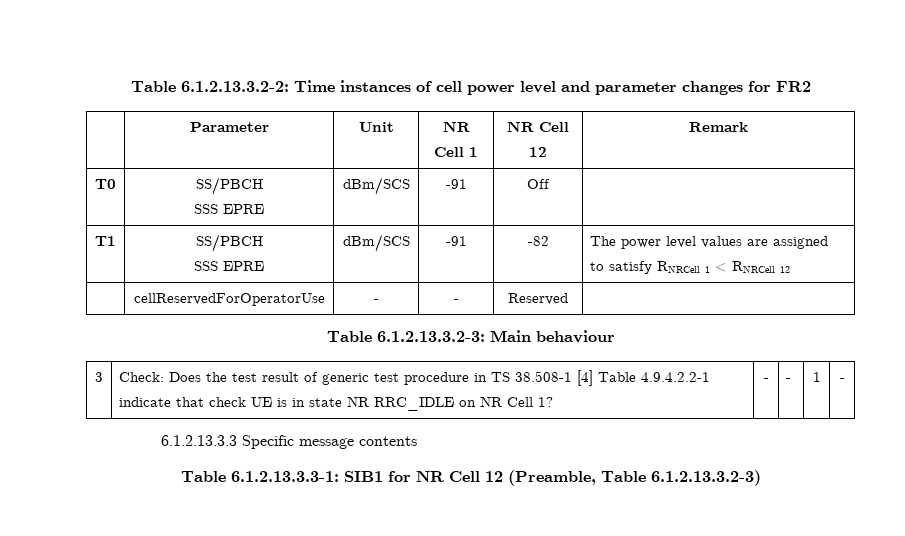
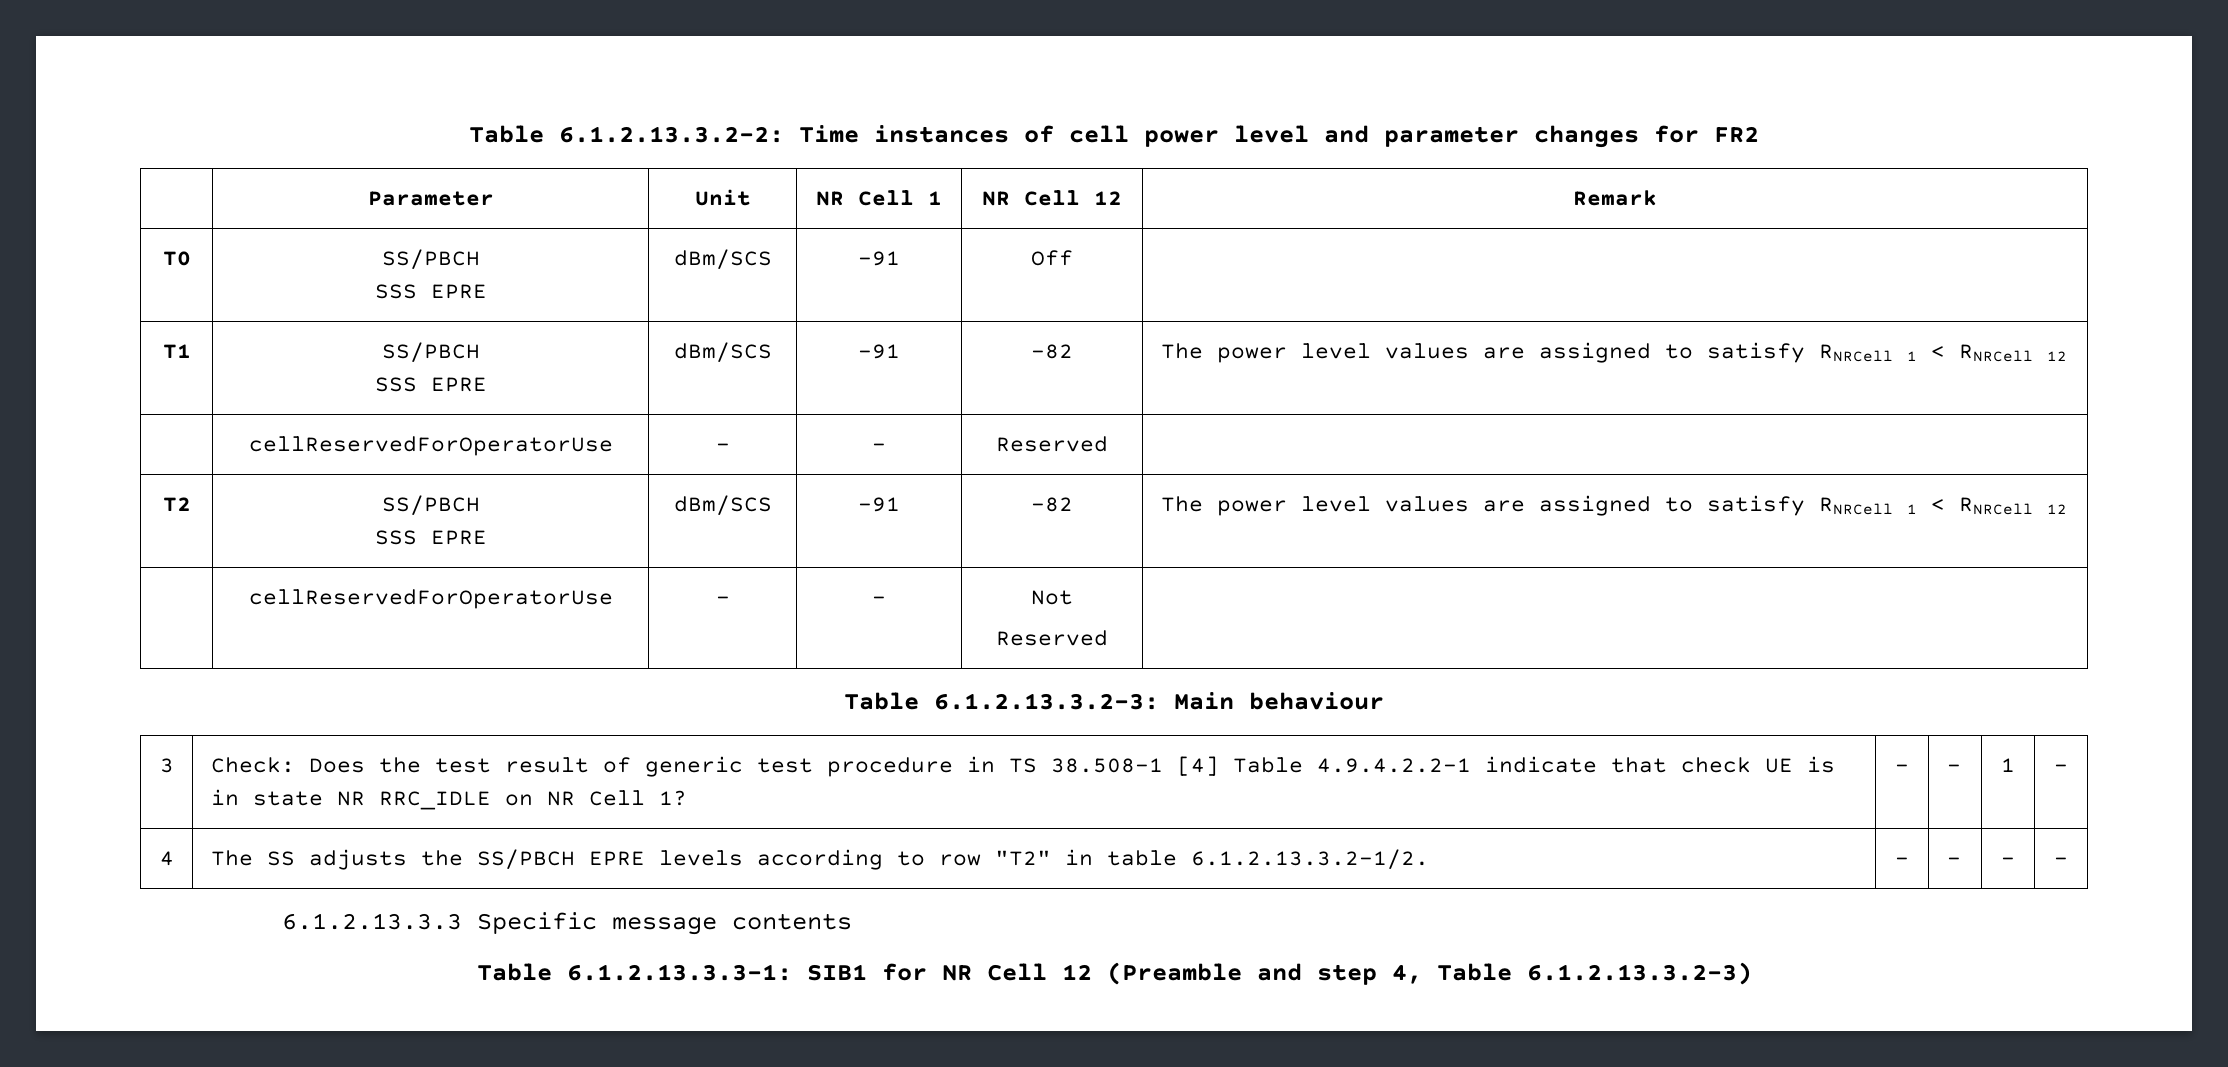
(568, 299) none -> [162,497,191,511] [381,495,480,515] [374,530,487,545] [673,495,772,515] [858,497,900,512] [1031,497,1073,512] [1160,495,2067,516] [248,589,613,609] [715,596,730,604] [872,596,886,604] [1031,590,1073,605] [996,630,1108,646] // T2 | SS/PBCH // SSS EPRE | dBm/SCS | -91 | -82 | The power level values are assigned to satisfy RNRCell 1 < RNRCell 12 // | cellReservedForOperatorUse | - | - | Not // Reserved |
(845, 380) none -> [159,851,174,866] [210,849,1429,870] [1895,857,1909,865] [1946,857,1961,865] [2001,857,2015,865] [2054,857,2068,865] // 4 | The SS adjusts the SS/PBCH EPRE levels according to row "T2" in table 6.1.2.13.3.2-1/2. | - | - | - | -
[507,470,596,486] (Preamble, -> [1106,962,1422,985] (Preamble and step 4,

